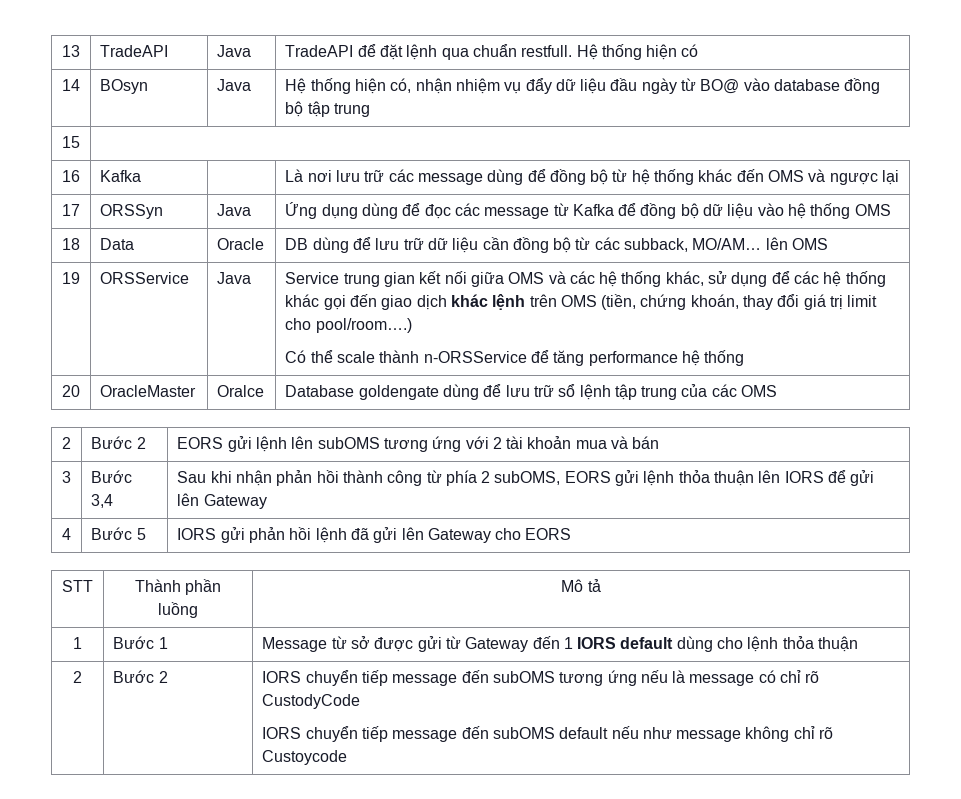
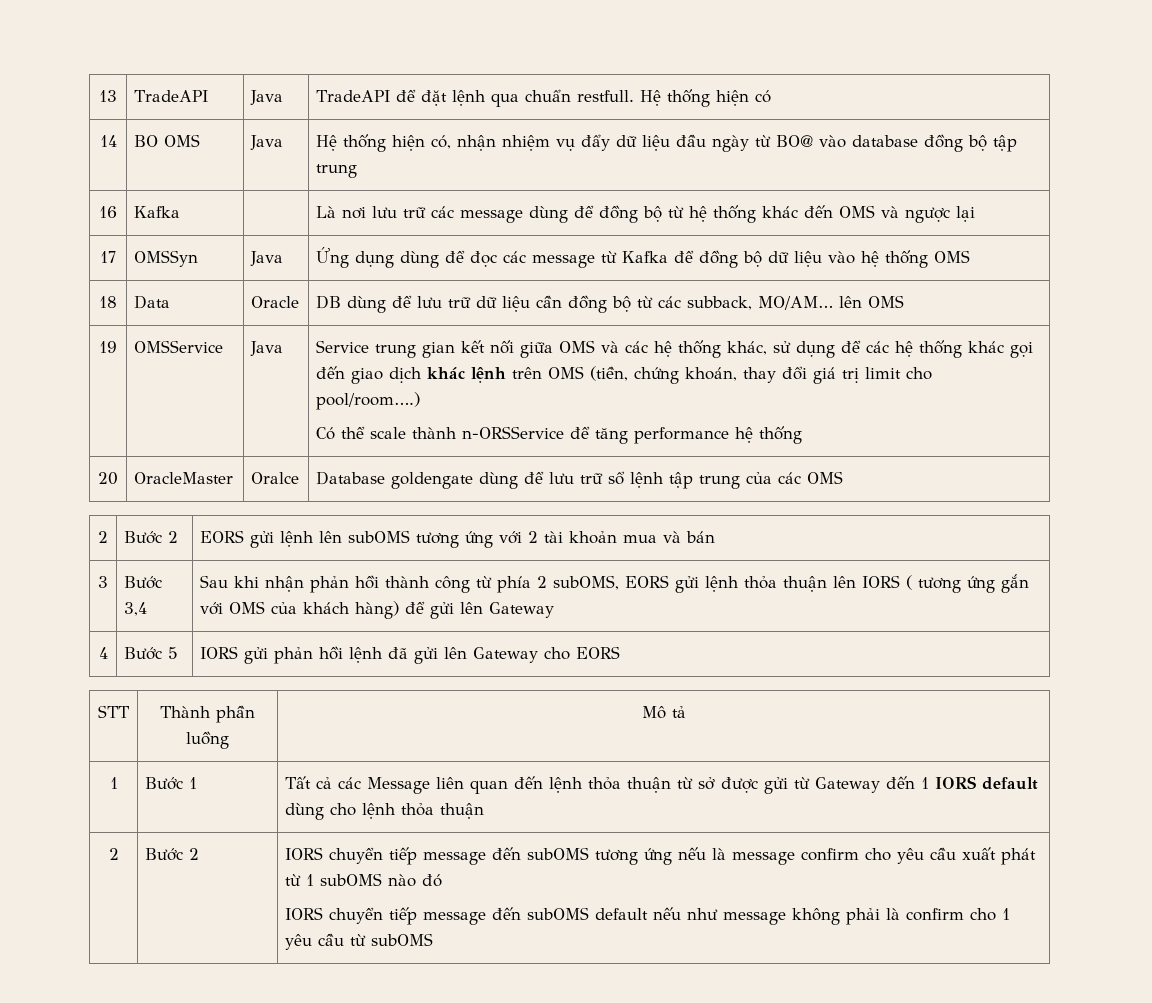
[100,79,149,94] BOsyn -> [134,134,201,147] BO OMS
[62,136,80,148] // 15 -> (358, 171) none
[100,204,164,219] ORSSyn -> [134,250,199,267] OMSSyn
[100,272,190,284] ORSService -> [134,340,224,353] OMSService
(824, 477) none -> [906,574,1030,593] [200,601,400,619] ( tương ứng gắn với OMS của khách hàng)
[262,637,328,652] Message -> [285,776,672,794] Tất cả các Message liên quan đến lệnh thỏa thuận
[758,670,820,683] [262,694,361,709] có chỉ rõ CustodyCode -> [801,847,1037,865] [285,873,443,887] confirm cho yêu cầu xuất phát từ 1 subOMS nào đó
[793,726,834,739] [262,750,348,765] chỉ rõ Custoycode -> [846,908,1011,925] [285,933,434,950] phải là confirm cho 1 yêu cầu từ subOMS

